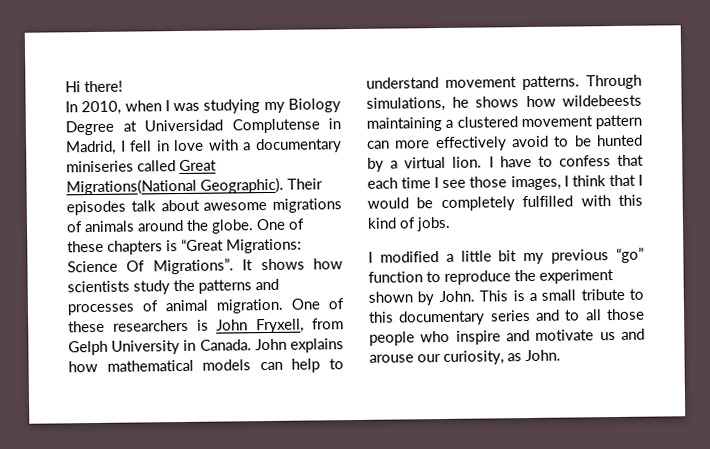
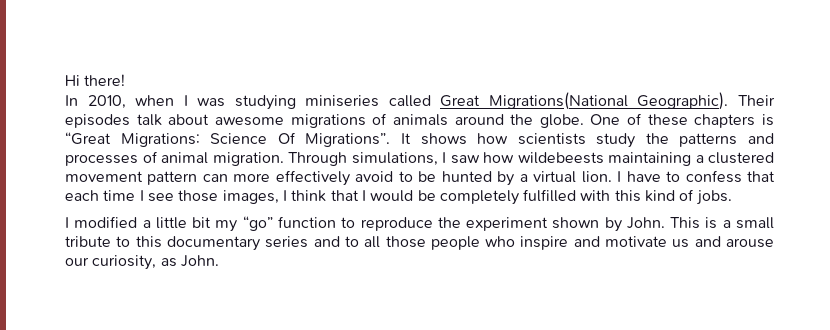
[263,98,341,114] [65,118,341,136] [66,138,342,156] my Biology Degree at Universidad Complutense in Madrid, I fell in love with a documentary -> (296, 102) none
[291,298,344,310] [68,318,344,334] [68,338,344,356] [68,358,344,373] [366,74,642,91] [366,96,519,112] One of these researchers is John Fryxell, from Gelph University in Canada. John explains how mathematical models can help to understand movement patterns. Through simulations, he shows -> [288,152,480,166] Through simulations, I saw
[551,249,610,264] previous -> (238, 226) none

